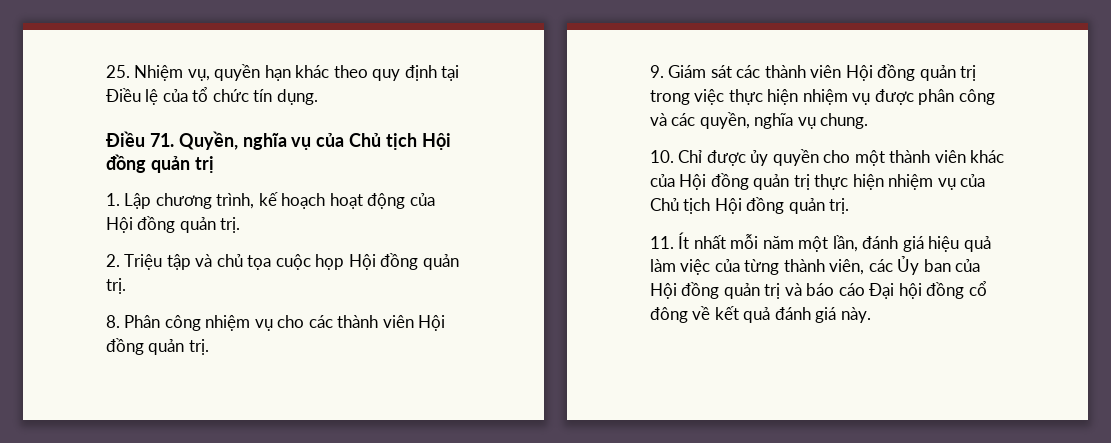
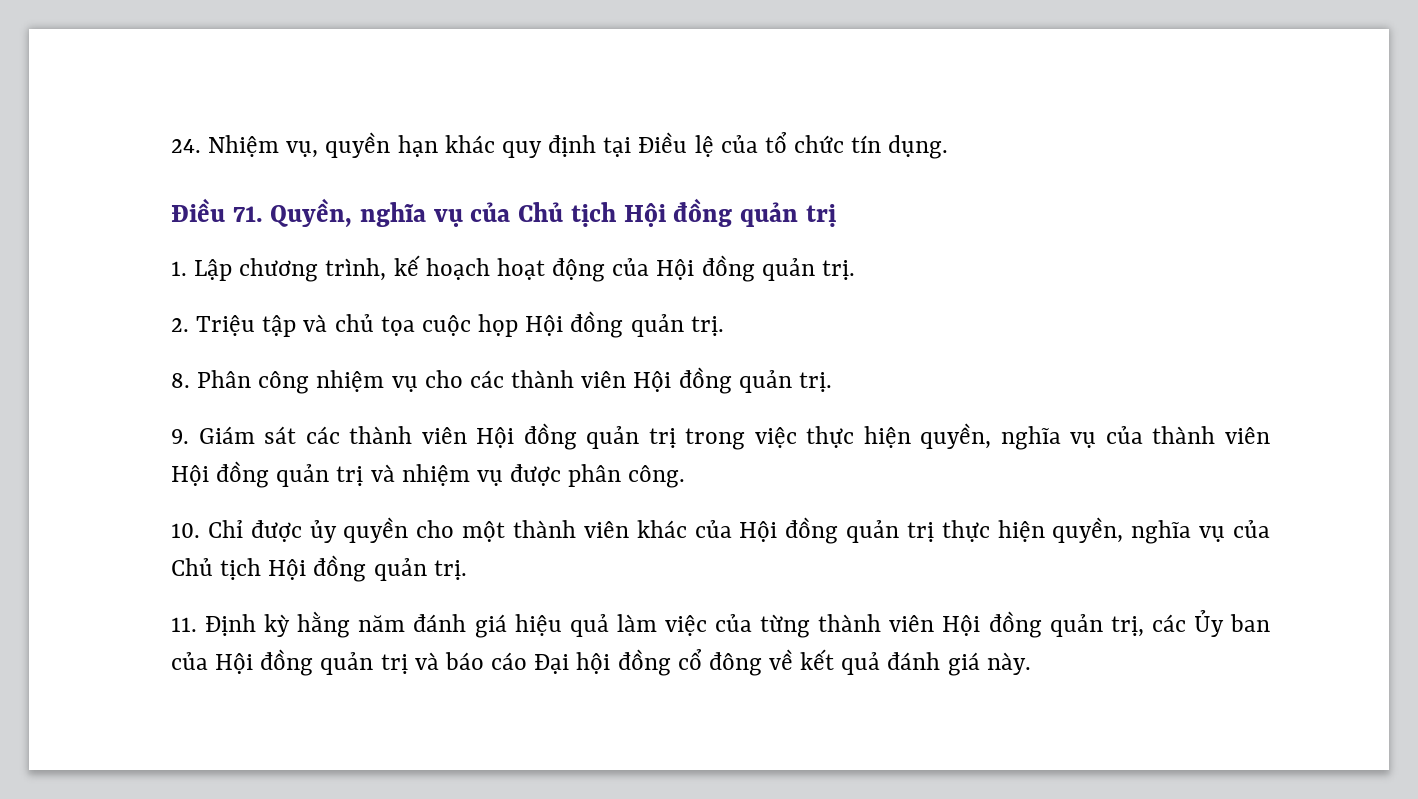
[106,65,130,78] 25. -> [171,139,201,153] 24.
[333,65,368,78] theo -> (495, 144) none
[802,89,995,105] [650,112,869,129] nhiệm vụ được phân công và các quyền, nghĩa vụ chung. -> [920,423,1270,450] [171,461,686,488] quyền, nghĩa vụ của thành viên Hội đồng quản trị và nhiệm vụ được phân công.
[888,174,934,190] nhiệm -> [1052,517,1192,544] quyền, nghĩa
[678,232,858,252] Ít nhất mỗi năm một lần, -> [205,611,406,638] Định kỳ hằng năm
[829,259,865,275] viên, -> [889,611,1144,638] viên Hội đồng quản trị,

